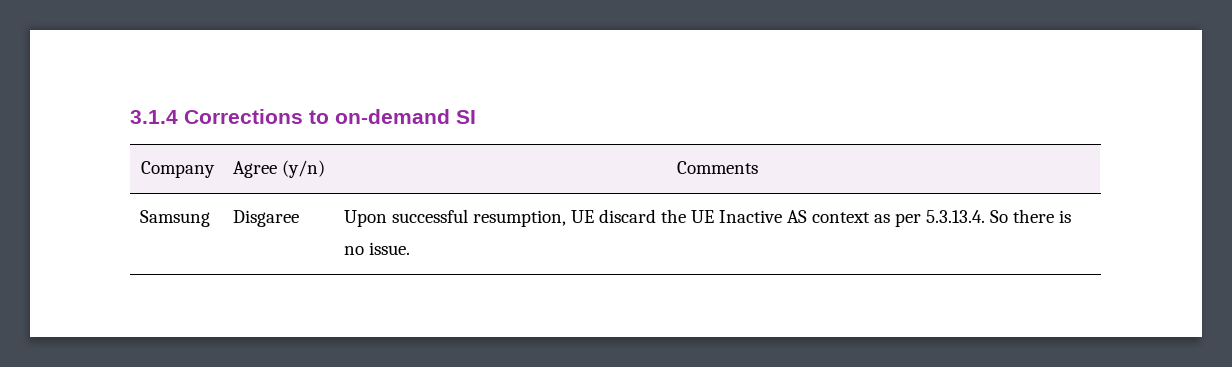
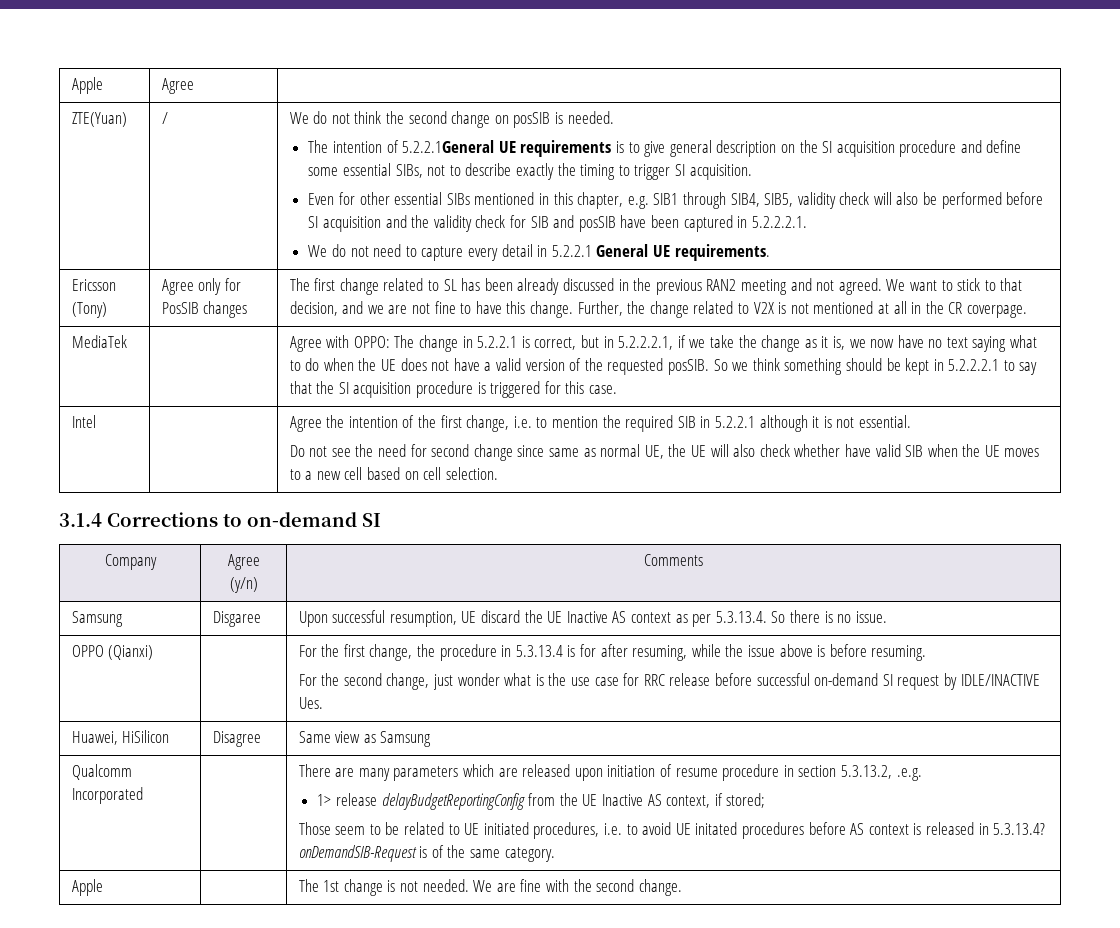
(130, 117) none -> [71,77,103,94] [161,78,194,94] [71,112,127,127] [161,112,168,124] [289,111,614,128] [308,140,1022,157] [308,163,752,180] [308,192,1044,209] [308,215,807,232] [308,244,770,261] [71,279,116,291] [71,302,107,318] [161,278,241,295] [161,301,248,318] [289,278,1023,295] [289,301,1027,318] [71,335,127,348] [289,335,1038,352] [289,358,1038,375] [289,381,618,398] [71,415,96,428] [289,415,911,432] [289,444,1040,461] [289,467,498,480] Apple | Agree | // ZTE(Yuan) | / | We do not think the second change on posSIB is needed. // The intention of 5.2.2.1General UE requirements is to give general description on the SI acquisition procedure and define some essential SIBs, not to describe exactly the timing to trigger SI acquisition. // Even for other essential SIBs mentioned in this chapter, e.g. SIB1 through SIB4, SIB5, validity check will also be performed before SI acquisition and the validity check for SIB and posSIB have been captured in 5.2.2.2.1. // We do not need to capture every detail in 5.2.2.1 General UE requirements. // Ericsson (Tony) | Agree only for PosSIB changes | The first change related to SL has been already discussed in the previous RAN2 meeting and not agreed. We want to stick to that decision, and we are not fine to have this change. Further, the change related to V2X is not mentioned at all in the CR coverpage. // MediaTek | | Agree with OPPO: The change in 5.2.2.1 is correct, but in 5.2.2.2.1, if we take the change as it is, we now have no text saying what to do when the UE does not have a valid version of the requested posSIB. So we think something should be kept in 5.2.2.2.1 to say that the SI acquisition procedure is triggered for this case. // Intel | | Agree the intention of the first change, i.e. to mention the required SIB in 5.2.2.1 although it is not essential. // Do not see the need for second change since same as normal UE, the UE will also check whether have valid SIB when the UE moves to a new cell based on cell selection. //
(410, 248) none -> [71,645,154,660] [298,644,927,661] [298,673,1040,690] [298,697,323,709] [71,730,170,745] [212,731,261,747] [298,731,432,747] [71,764,132,780] [71,787,143,804] [298,764,922,781] [317,793,766,810] [298,822,1046,839] [298,845,555,862] [71,879,103,896] [298,879,682,896] // OPPO (Qianxi) | | For the first change, the procedure in 5.3.13.4 is for after resuming, while the issue above is before resuming. // For the second change, just wonder what is the use case for RRC release before successful on-demand SI request by IDLE/INACTIVE Ues. // Huawei, HiSilicon | Disagree | Same view as Samsung // Qualcomm Incorporated | | There are many parameters which are released upon initiation of resume procedure in section 5.3.13.2, .e.g. // 1> release delayBudgetReportingConfig from the UE Inactive AS context, if stored; // Those seem to be related to UE initiated procedures, i.e. to avoid UE initated procedures before AS context is released in 5.3.13.4? onDemandSIB-Request is of the same category. // Apple | | The 1st change is not needed. We are fine with the second change.

